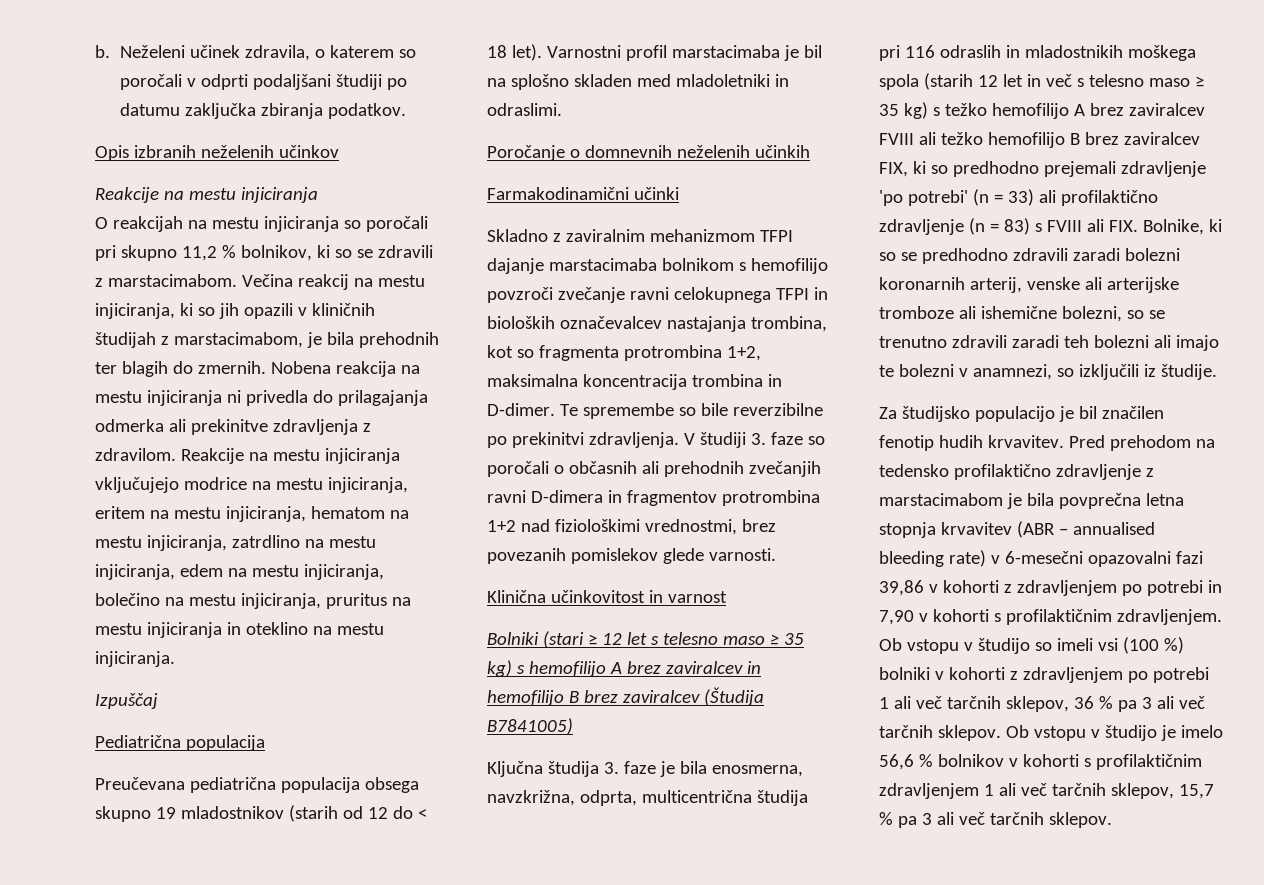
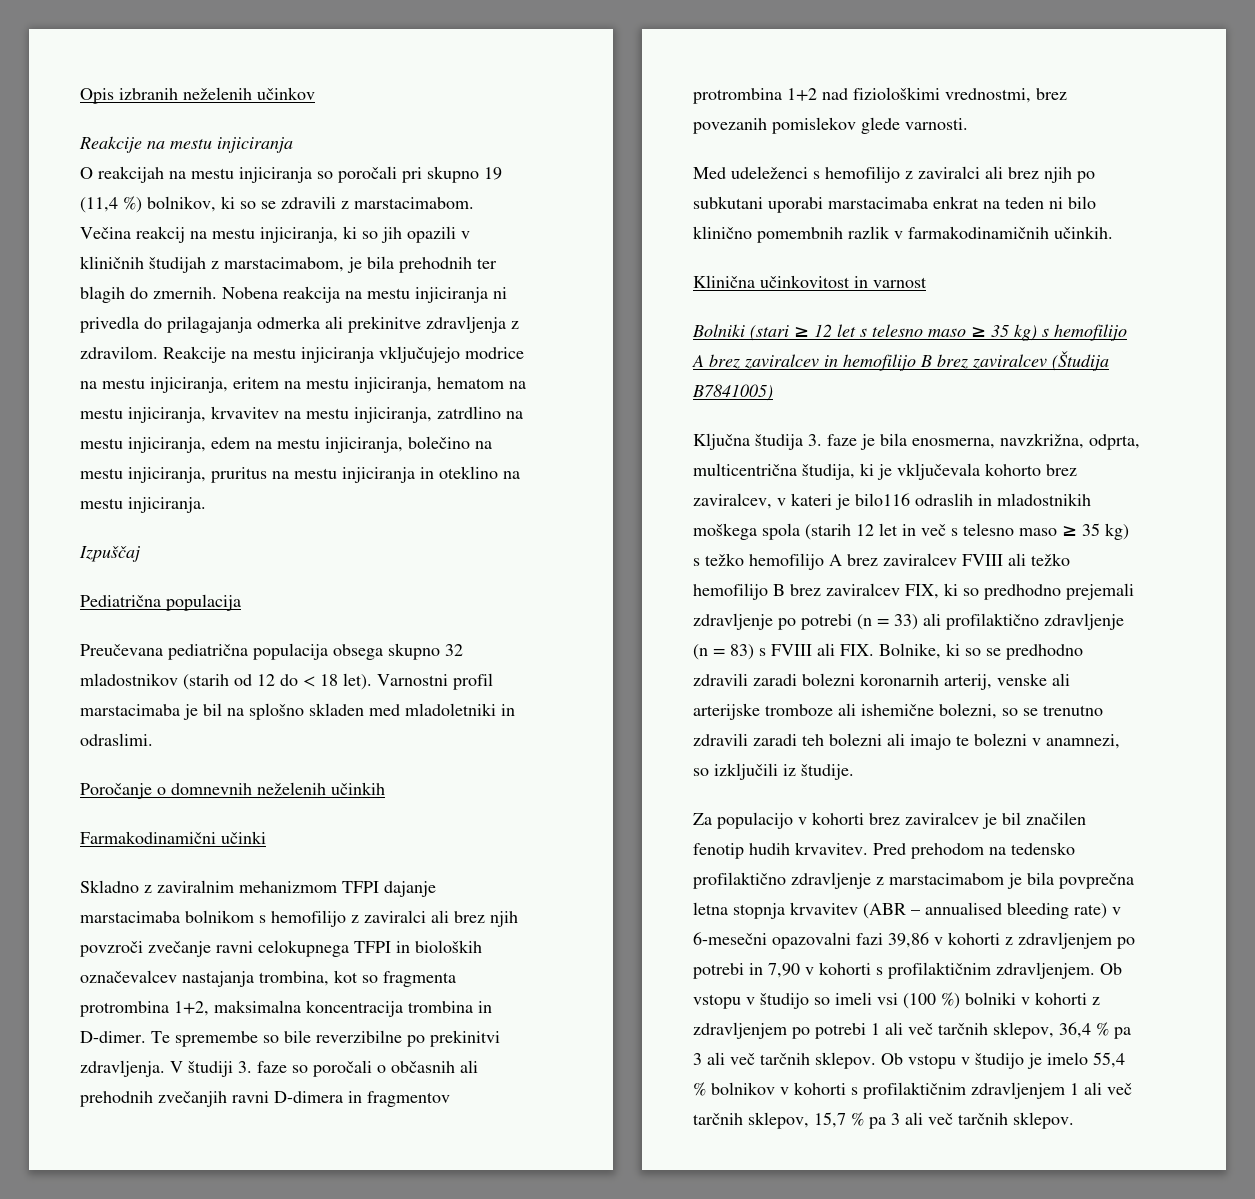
[95,45,416,61] [119,74,407,90] [119,103,406,119] b. Neželeni učinek zdravila, o katerem so poročali v odprti podaljšani študiji po datumu zaključka zbiranja podatkov. // -> (80, 96) none
[181,245,236,261] 11,2 % -> [484,167,502,180] [80,196,142,213] 19 (11,4 %)
(227, 543) none -> [211,406,432,423] krvavitev na mestu injiciranja,
[155,807,176,819] 19 -> [445,644,463,656] 32
(828, 266) none -> [351,910,518,927] z zaviralci ali brez njih
(776, 554) none -> [693,166,1095,183] [693,196,1096,213] [693,226,1113,243] // Med udeleženci s hemofilijo z zaviralci ali brez njih po subkutani uporabi marstacimaba enkrat na teden ni bilo klinično pomembnih razlik v farmakodinamičnih učinkih.
[756,790,808,806] [879,45,935,61] študija pri 116 -> [802,463,1077,480] [693,493,910,510] študija, ki je vključevala kohorto brez zaviralcev, v kateri je bilo116
[879,190,968,206] 'po potrebi' -> [778,614,852,630] po potrebi
[901,406,1055,422] študijsko populacijo -> [717,812,979,829] populacijo v kohorti brez zaviralcev
[1073,696,1094,709] 36 -> [1059,1022,1091,1038] 36,4
[879,754,914,770] 56,6 -> [1093,1052,1125,1068] 55,4

